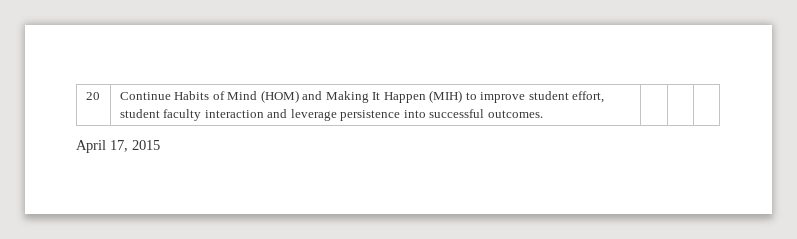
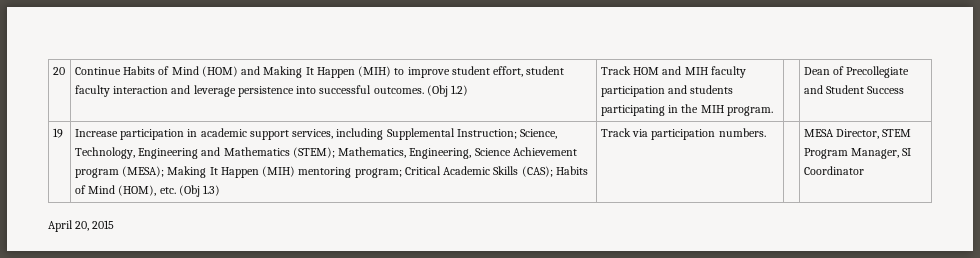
(543, 114) | | | -> [426,85,469,97] [600,66,746,78] [600,85,734,97] [600,104,773,116] [803,66,910,78] [803,85,905,94] [52,128,63,138] [74,128,558,140] [74,147,577,159] [74,166,588,178] [74,185,221,197] [600,128,766,140] [803,129,912,139] [803,148,912,159] [803,166,864,175] (Obj 1.2) | Track HOM and MIH faculty participation and students participating in the MIH program. | | Dean of Precollegiate and Student Success // 19 | Increase participation in academic support services, including Supplemental Instruction; Science, Technology, Engineering and Mathematics (STEM); Mathematics, Engineering, Science Achievement program (MESA); Making It Happen (MIH) mentoring program; Critical Academic Skills (CAS); Habits of Mind (HOM), etc. (Obj 1.3) | Track via participation numbers. | | MESA Director, STEM Program Manager, SI Coordinator
[110,140,128,152] 17, -> [75,221,90,231] 20,

